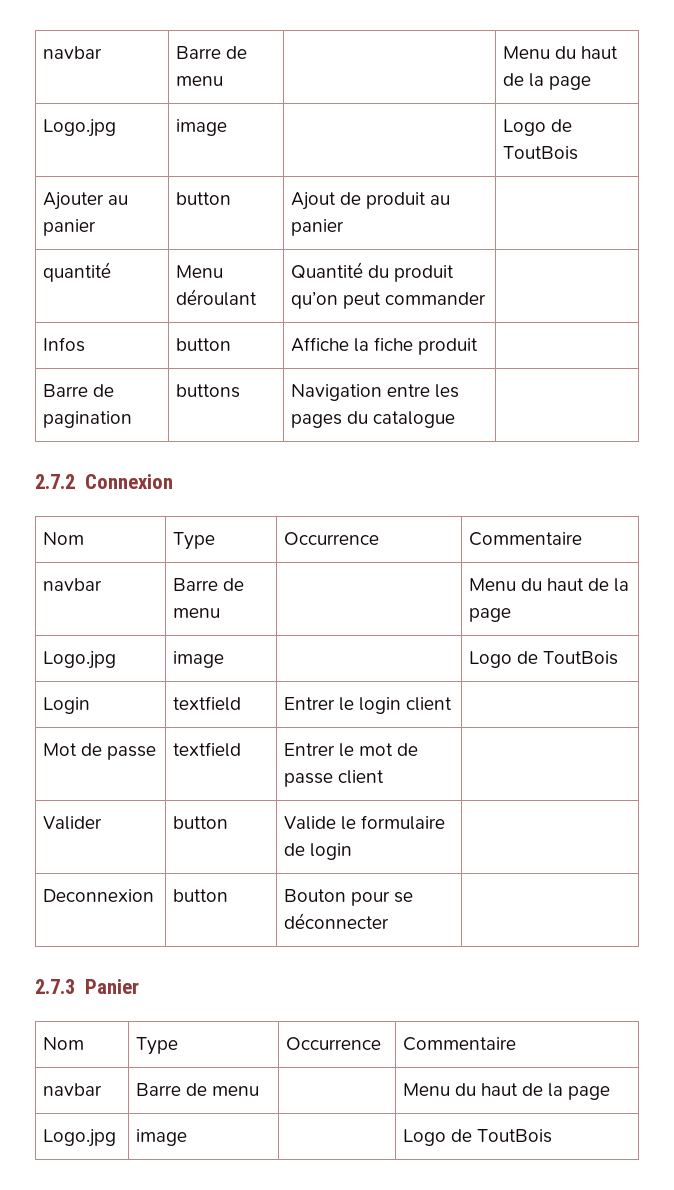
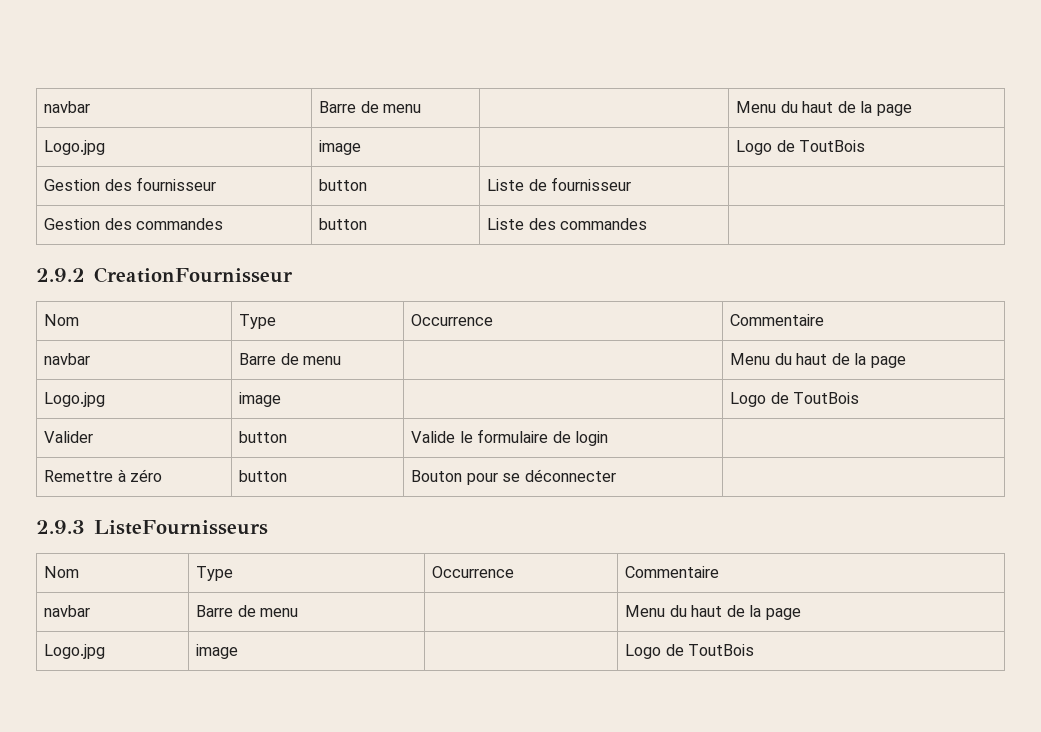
[42,192,128,210] [42,219,96,236] [175,192,231,205] [290,192,451,210] [290,219,344,236] [42,262,111,282] [175,265,223,278] [175,289,257,306] [290,262,455,282] [290,291,487,309] [42,337,85,352] [175,338,231,351] [290,337,479,355] [42,384,114,397] [42,411,132,428] [175,384,240,398] [290,384,460,401] [290,411,456,428] [35,474,173,489] Ajouter au panier | button | Ajout de produit au panier | // quantité | Menu déroulant | Quantité du produit qu’on peut commander | // Infos | button | Affiche la fiche produit | // Barre de pagination | buttons | Navigation entre les pages du catalogue | // 2.7.2 Connexion -> [44,177,217,191] [319,179,368,191] [487,177,632,191] [44,218,224,230] [319,218,368,230] [487,218,648,230] [36,267,294,283] Gestion des fournisseur | button | Liste de fournisseur | // Gestion des commandes | button | Liste des commandes | // 2.9.2 CreationFournisseur
[42,697,90,714] [172,696,241,711] [283,697,453,714] [42,743,157,760] [172,742,241,757] [283,743,419,757] [283,770,384,787] // Login | textfield | Entrer le login client | // Mot de passe | textfield | Entrer le mot de passe client | -> (860, 398) none
[42,889,154,902] Deconnexion -> [44,469,163,482] Remettre à zéro
[35,979,139,994] 2.7.3 Panier -> [36,520,269,535] 2.9.3 ListeFournisseurs

